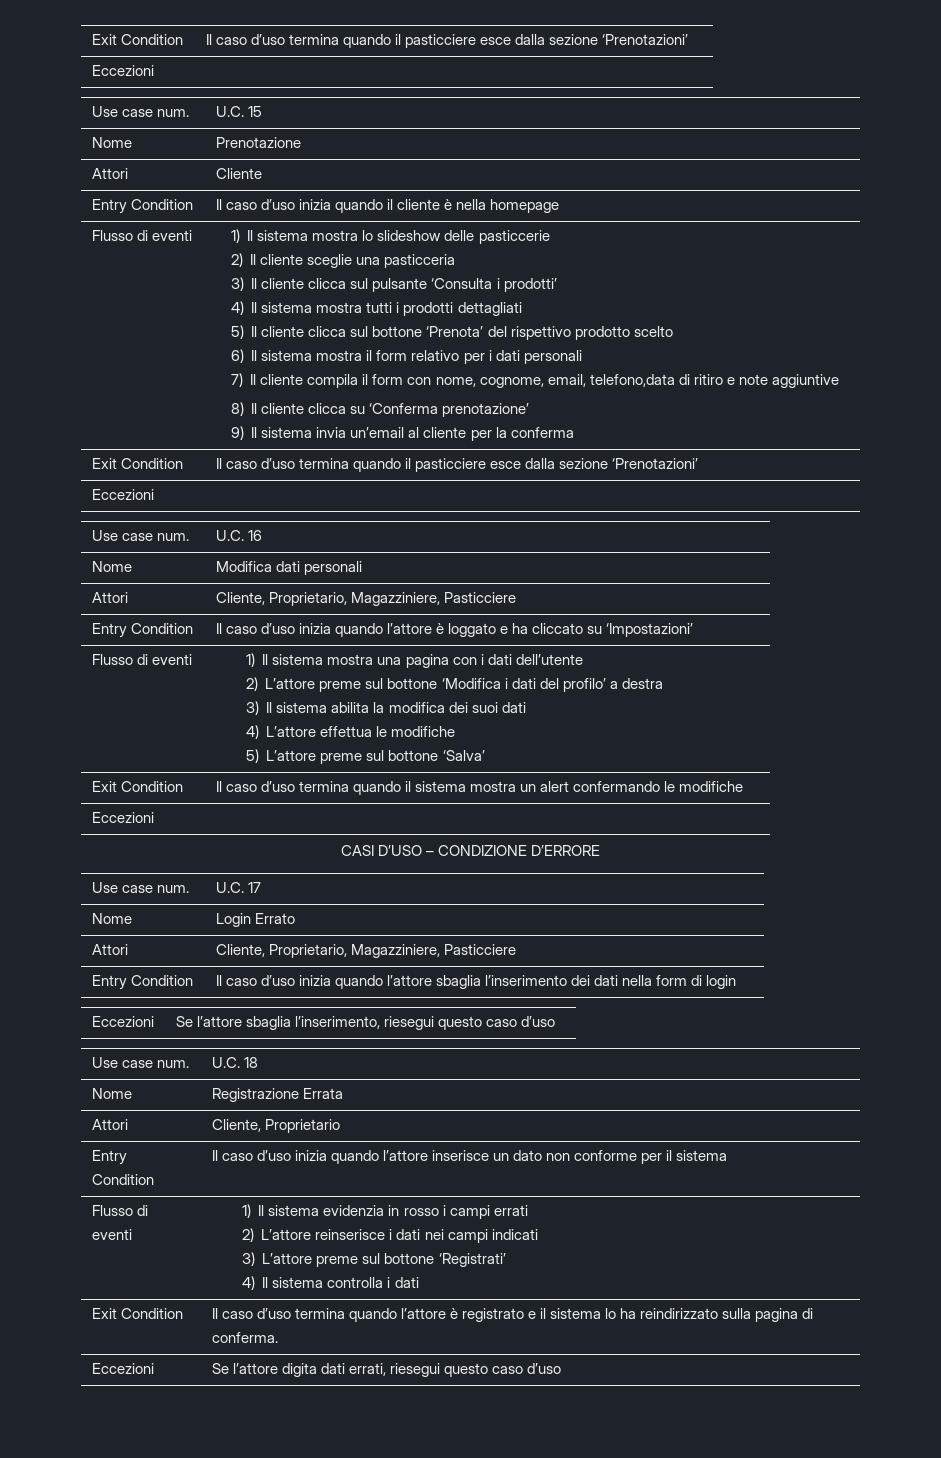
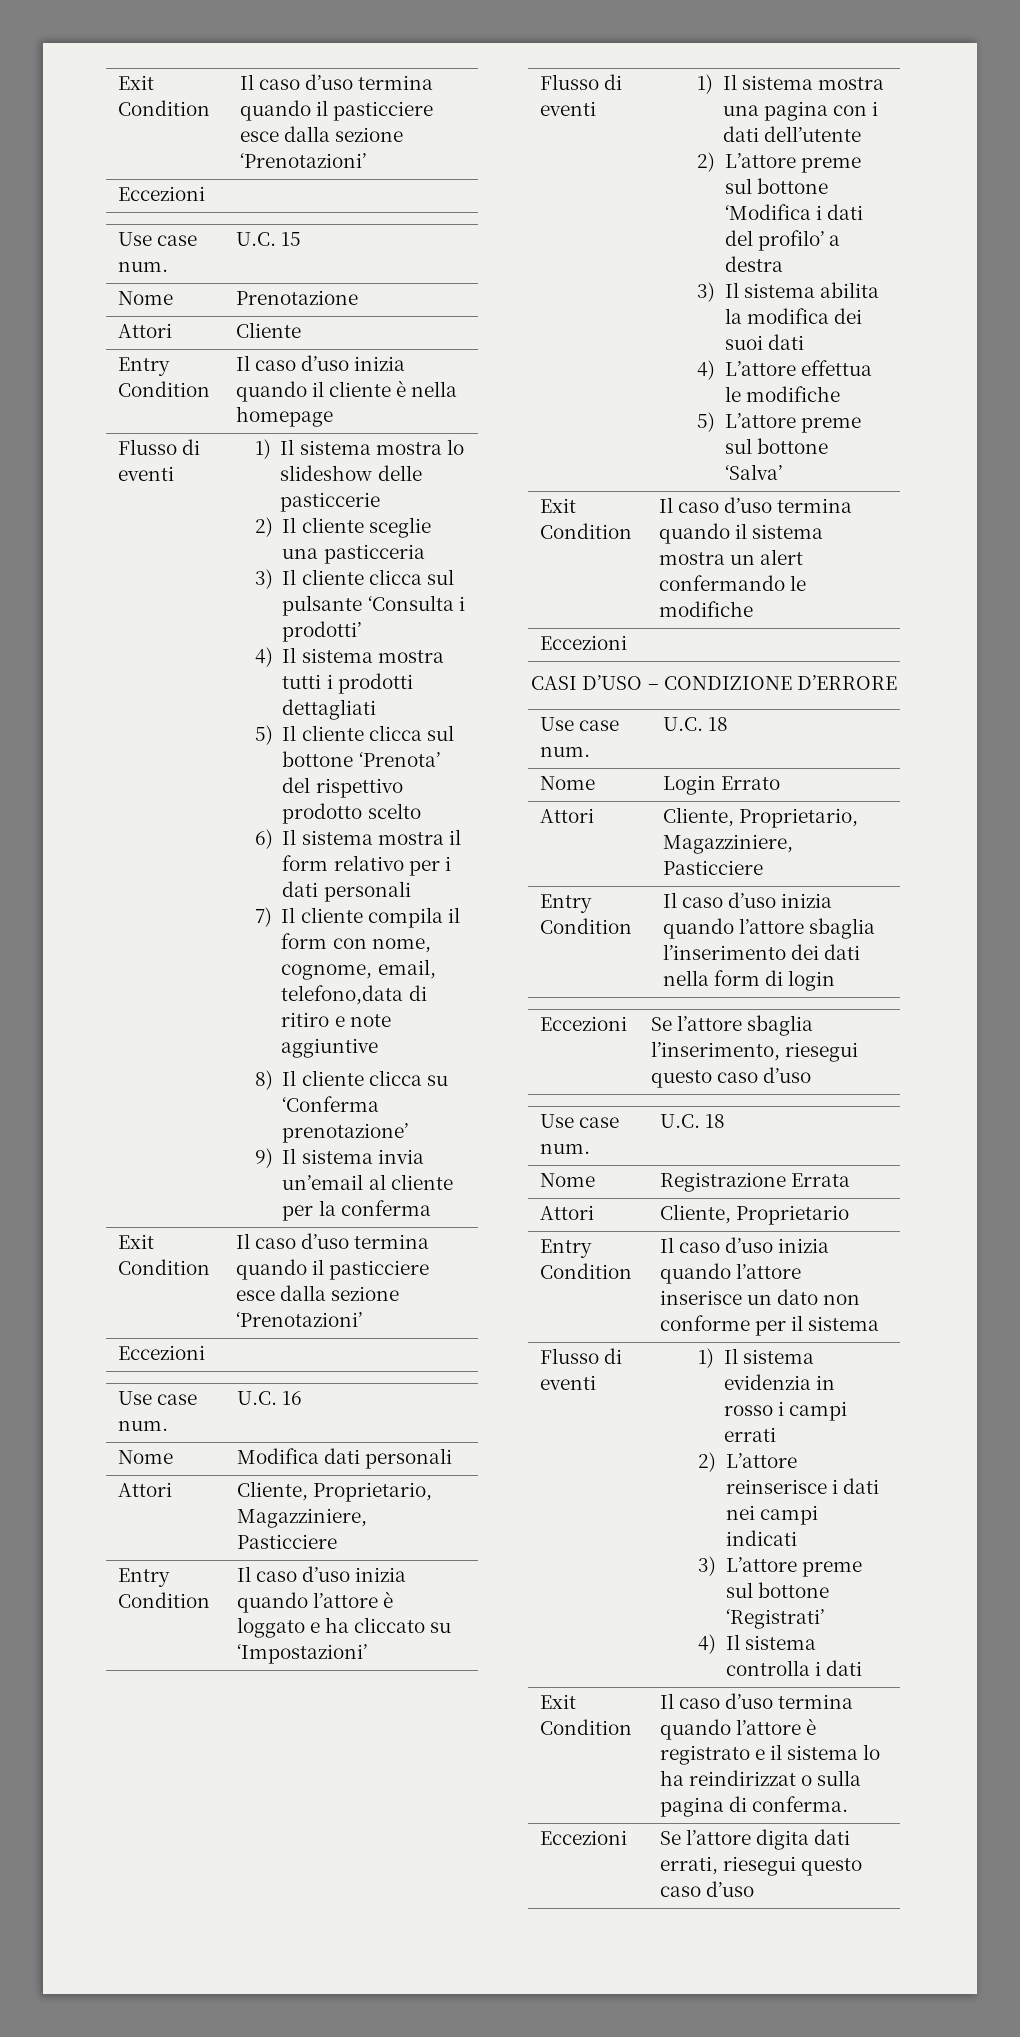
[247,882,261,893] 17 -> [708,717,729,731] 18
[640,1308,719,1319] reindirizzato -> [689,1770,813,1786] reindirizzat o

